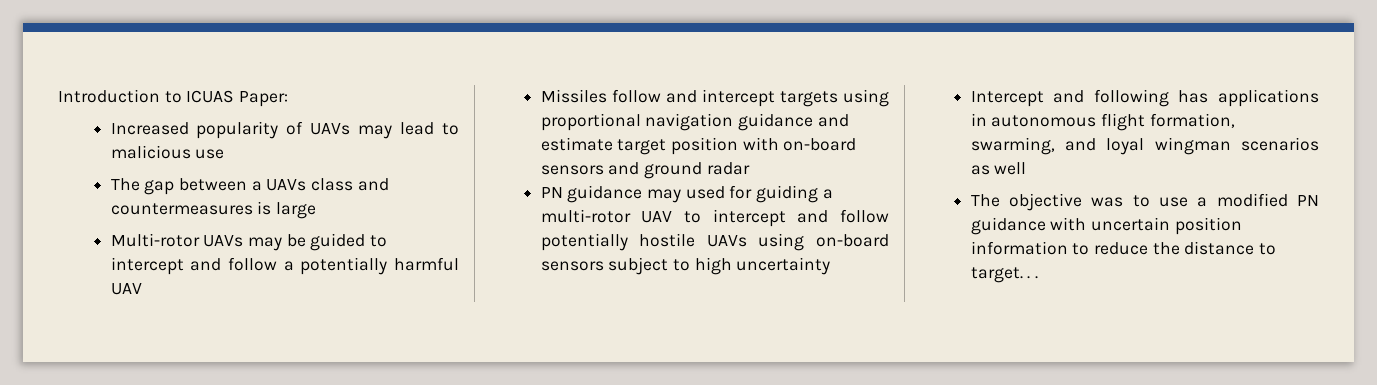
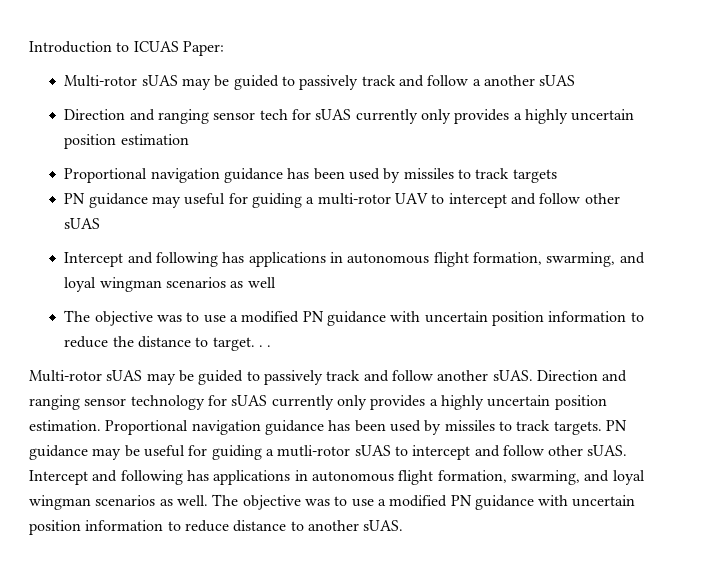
[110,121,460,139] [110,145,225,159] [110,178,389,195] [110,201,316,219] [110,233,388,251] [110,257,184,275] // Increased popularity of UAVs may lead to malicious use // The gap between a UAVs class and countermeasures is large // Multi-rotor UAVs may be guided to intercept -> [64,75,396,90] // Multi-rotor sUAS may be guided to passively track
[300,257,459,275] [110,283,142,295] [540,89,889,107] [540,113,849,131] [540,137,857,155] [540,162,750,179] [540,185,725,203] potentially harmful UAV // Missiles follow and intercept targets using proportional navigation guidance and estimate target position with on-board sensors and ground radar // PN guidance may used -> [483,75,576,86] [64,109,635,124] [64,134,189,149] [64,168,557,183] [64,193,226,208] another sUAS // Direction and ranging sensor tech for sUAS currently only provides a highly uncertain position estimation // Proportional navigation guidance has been used by missiles to track targets // PN guidance may useful
[540,233,889,251] [540,257,831,275] potentially hostile UAVs using on-board sensors subject to high uncertainty -> [584,193,620,204] [64,218,101,229] other sUAS
(1038, 277) none -> [29,370,628,385] [29,395,607,410] [29,420,627,435] [29,445,628,460] [29,470,645,485] [29,494,636,510] [29,520,404,535] // Multi-rotor sUAS may be guided to passively track and follow another sUAS. Direction and ranging sensor technology for sUAS currently only provides a highly uncertain position estimation. Proportional navigation guidance has been used by missiles to track targets. PN guidance may be useful for guiding a mutli-rotor sUAS to intercept and follow other sUAS. Intercept and following has applications in autonomous flight formation, swarming, and loyal wingman scenarios as well. The objective was to use a modified PN guidance with uncertain position information to reduce distance to another sUAS.

